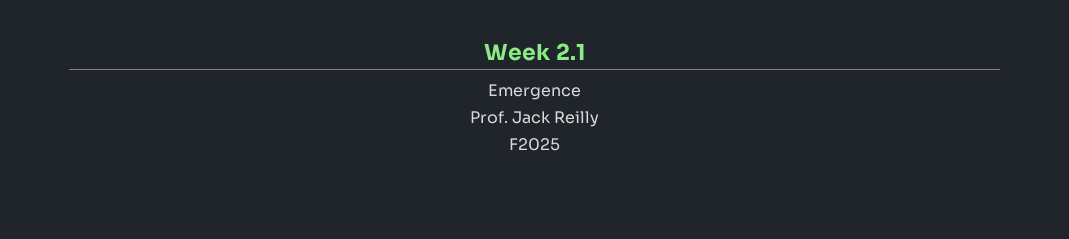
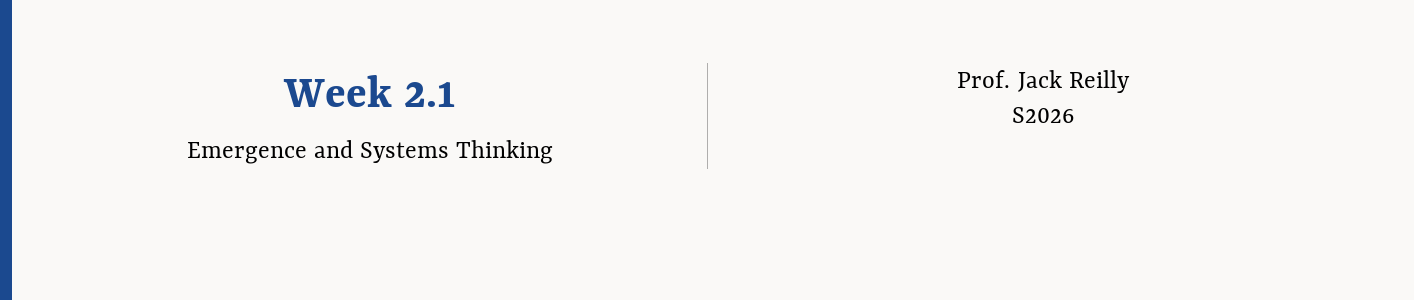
(581, 92) none -> [313,140,554,164] and Systems Thinking
[509,138,560,151] F2025 -> [1012,107,1074,123] S2026

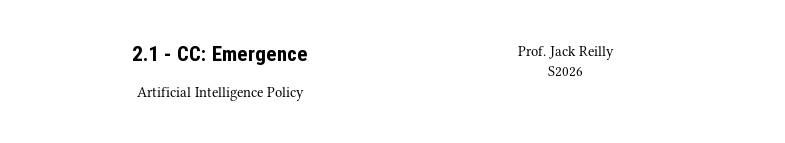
[282,75,392,107] Week -> (131, 53) none
[186,140,554,164] // Emergence and Systems Thinking -> [164,46,308,65] [136,87,304,101] - CC: Emergence // Artificial Intelligence Policy

